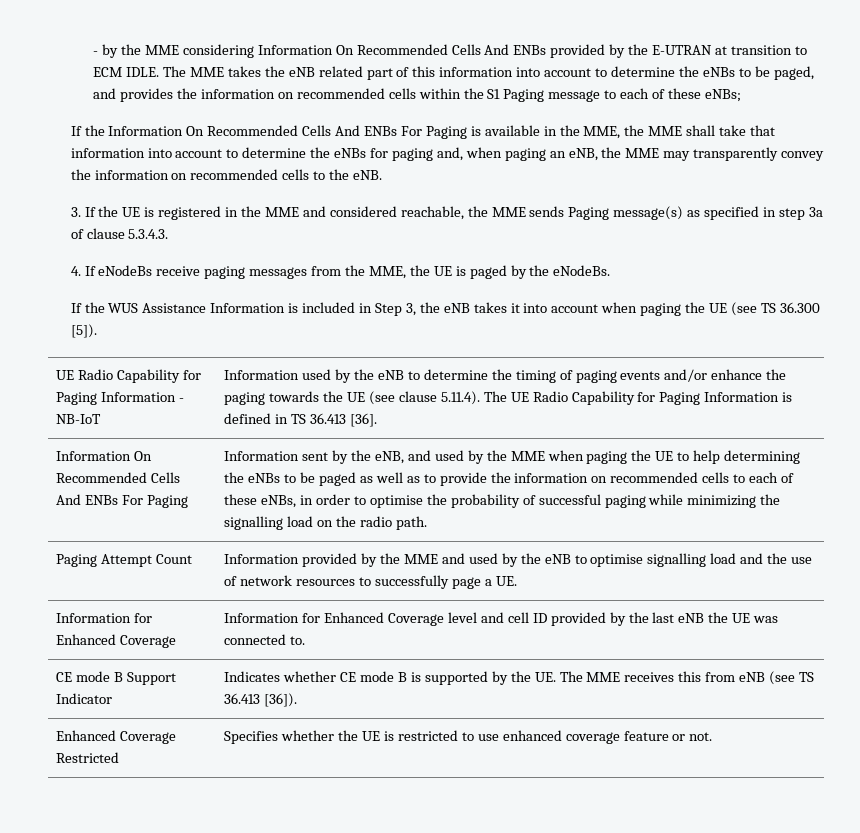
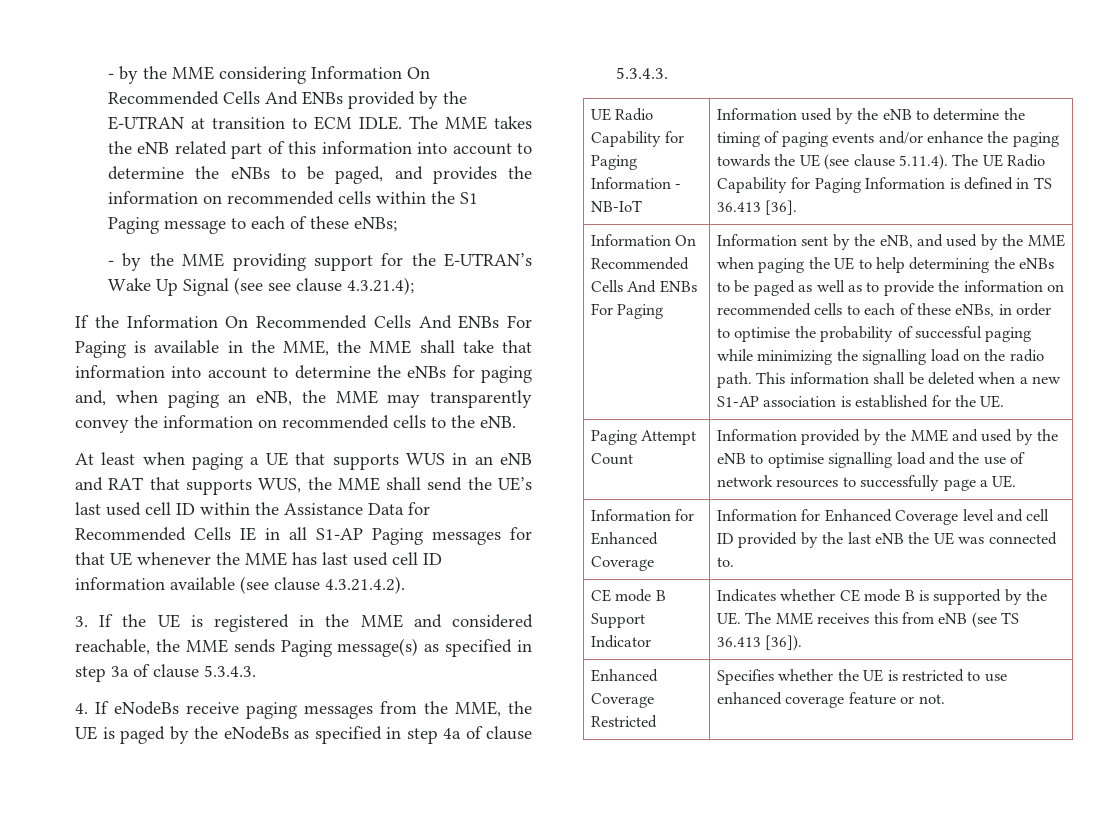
(741, 95) none -> [108,253,532,271] [108,277,415,296] // - by the MME providing support for the E-UTRAN’s Wake Up Signal (see see clause 4.3.21.4);
(383, 175) none -> [75,452,532,470] [75,477,533,495] [75,502,431,516] [75,527,532,545] [75,552,443,566] [75,576,406,594] // At least when paging a UE that supports WUS in an eNB and RAT that supports WUS, the MME shall send the UE’s last used cell ID within the Assistance Data for Recommended Cells IE in all S1-AP Paging messages for that UE whenever the MME has last used cell ID information available (see clause 4.3.21.4.2).
[553,265,611,276] [70,302,820,316] [70,324,97,338] eNodeBs. // If the WUS Assistance Information is included in Step 3, the eNB takes it into account when paging the UE (see TS 36.300 [5]). -> [223,726,532,744] [616,67,669,79] eNodeBs as specified in step 4a of clause 5.3.4.3.
(427, 523) none -> [756,372,1062,385] [716,395,1005,408] This information shall be deleted when a new S1-AP association is established for the UE.

